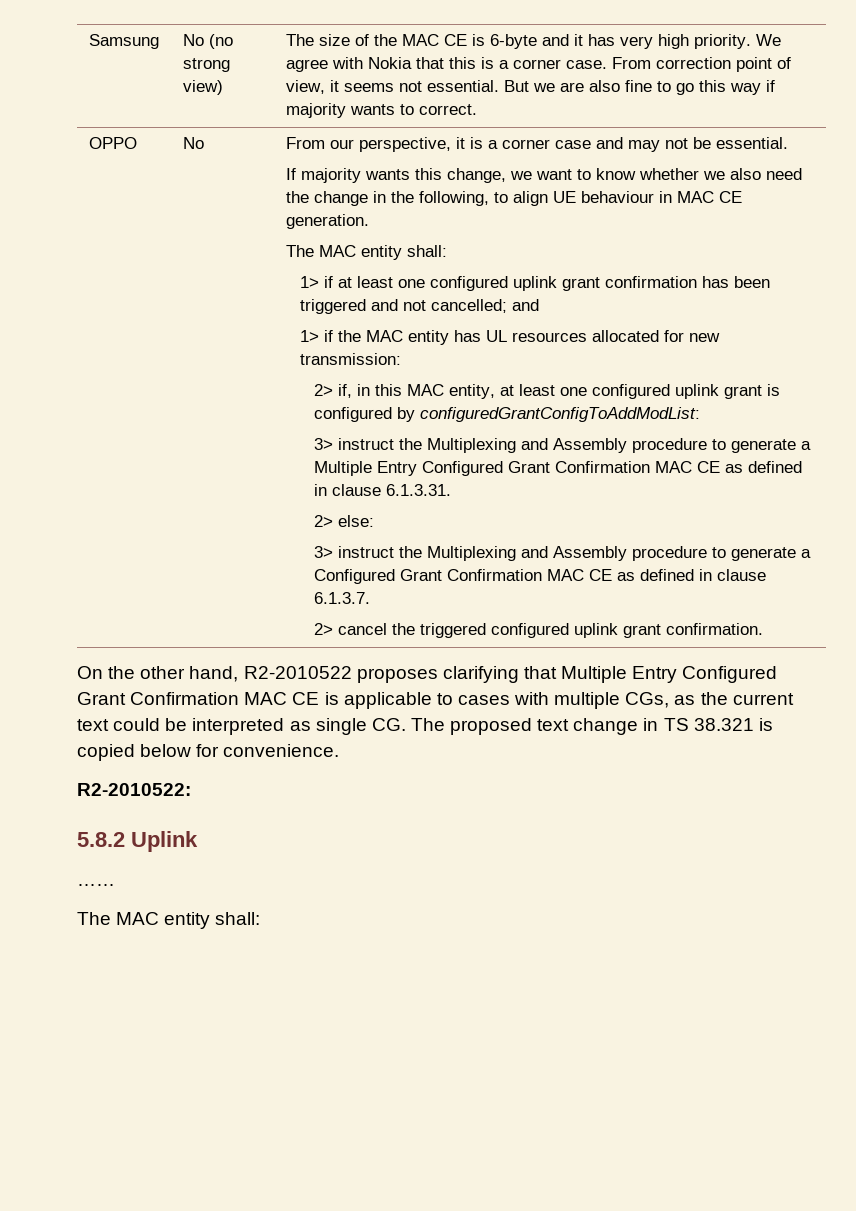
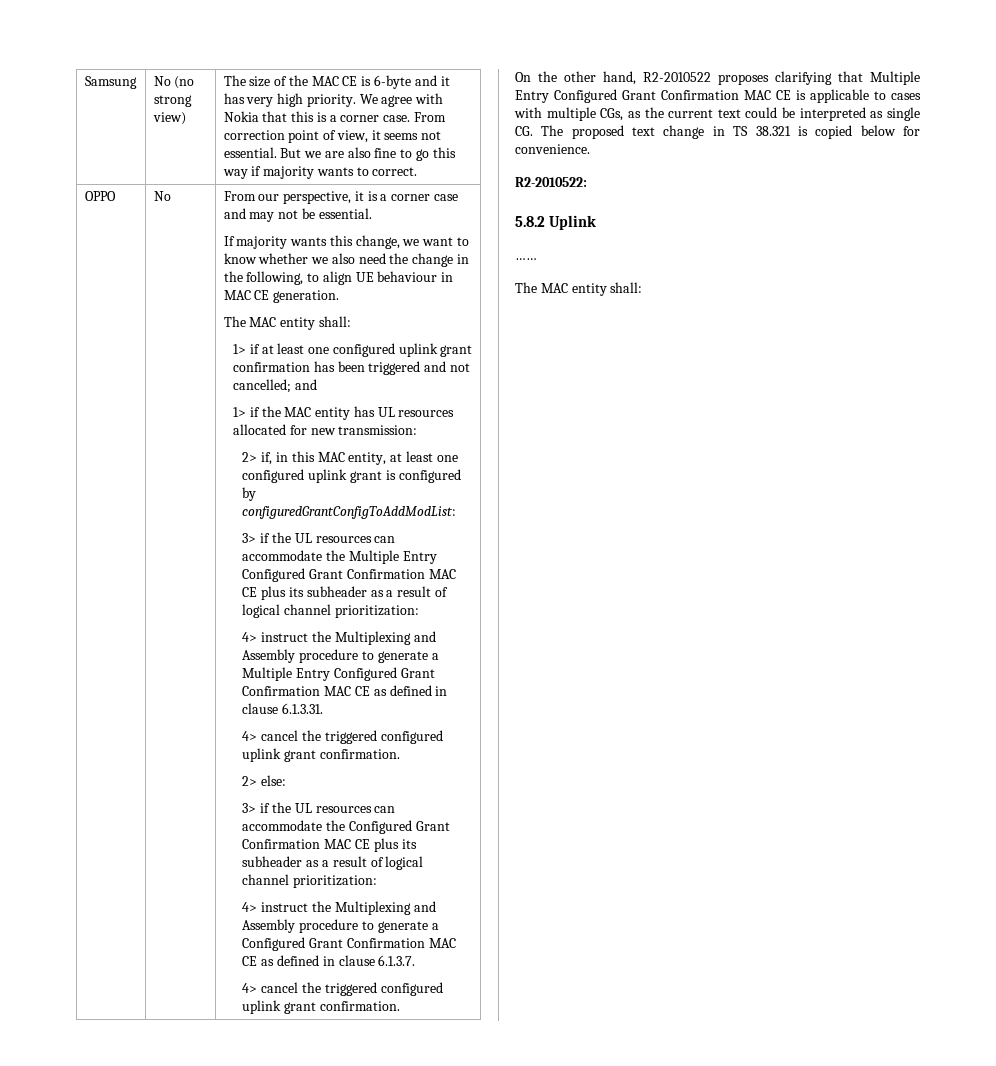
(334, 444) none -> [260,532,396,543] [242,550,437,564] [242,568,456,582] [242,586,448,600] [242,604,420,618] [242,632,258,642] if the UL resources can accommodate the Multiple Entry Configured Grant Confirmation MAC CE plus its subheader as a result of logical channel prioritization: // 4>
[314,515,375,527] [314,546,334,558] 2> else: // 3> -> [242,730,443,744] [242,748,401,762] [242,775,287,786] [242,802,396,813] [242,820,450,834] [242,838,417,852] [242,856,424,870] [242,874,378,888] [242,902,258,912] 4> cancel the triggered configured uplink grant confirmation. // 2> else: // 3> if the UL resources can accommodate the Configured Grant Confirmation MAC CE plus its subheader as a result of logical channel prioritization: // 4>
[314,623,334,635] 2> -> [242,983,258,993] 4>

